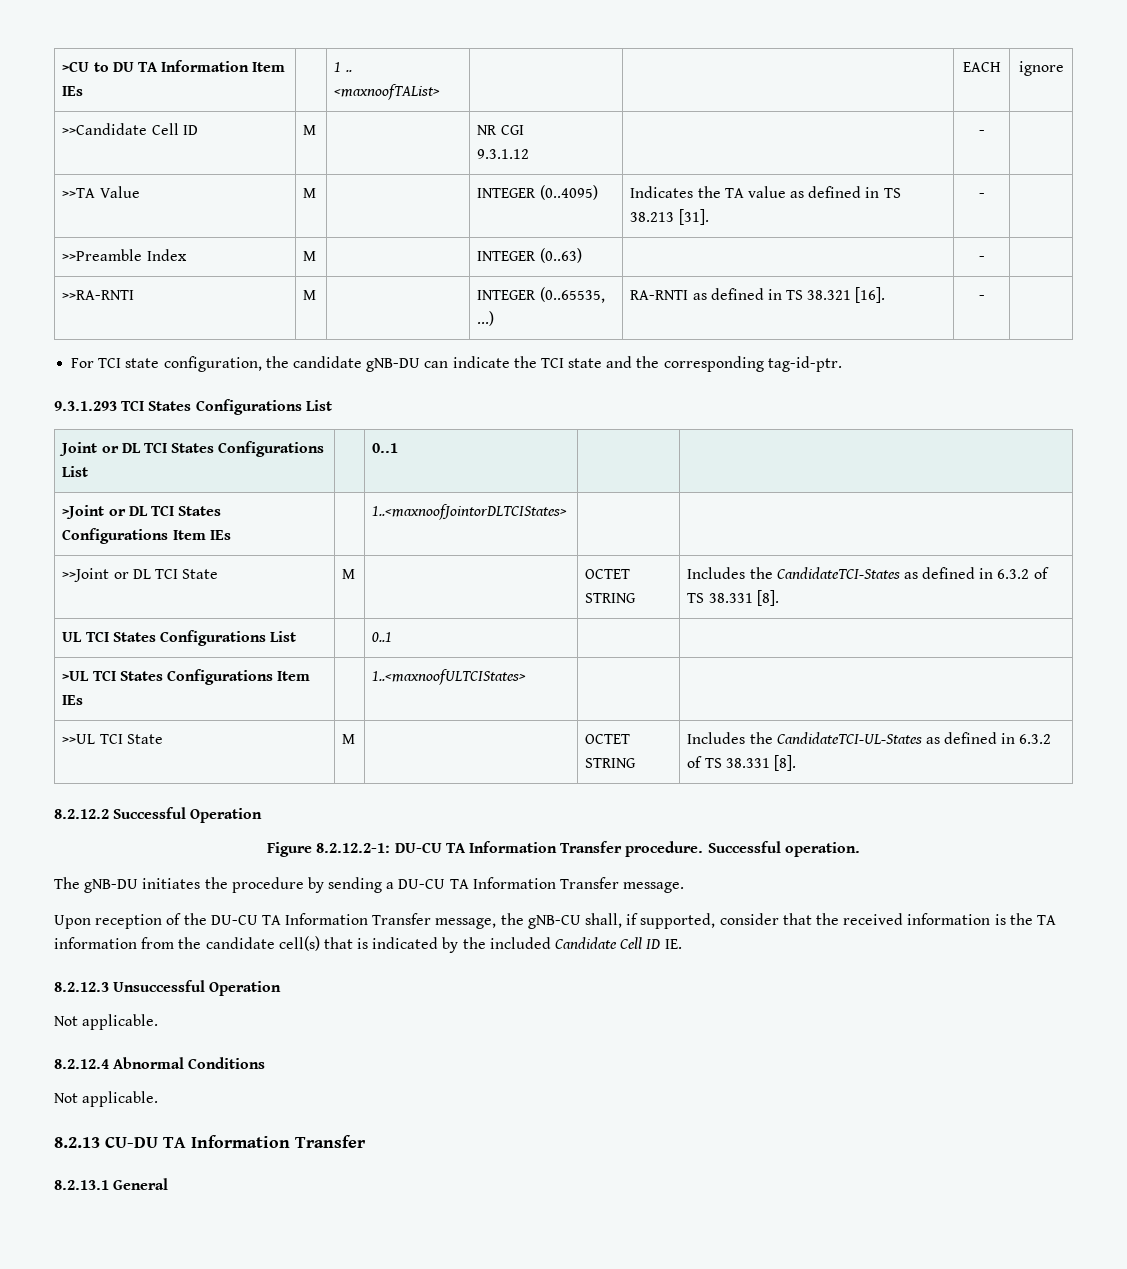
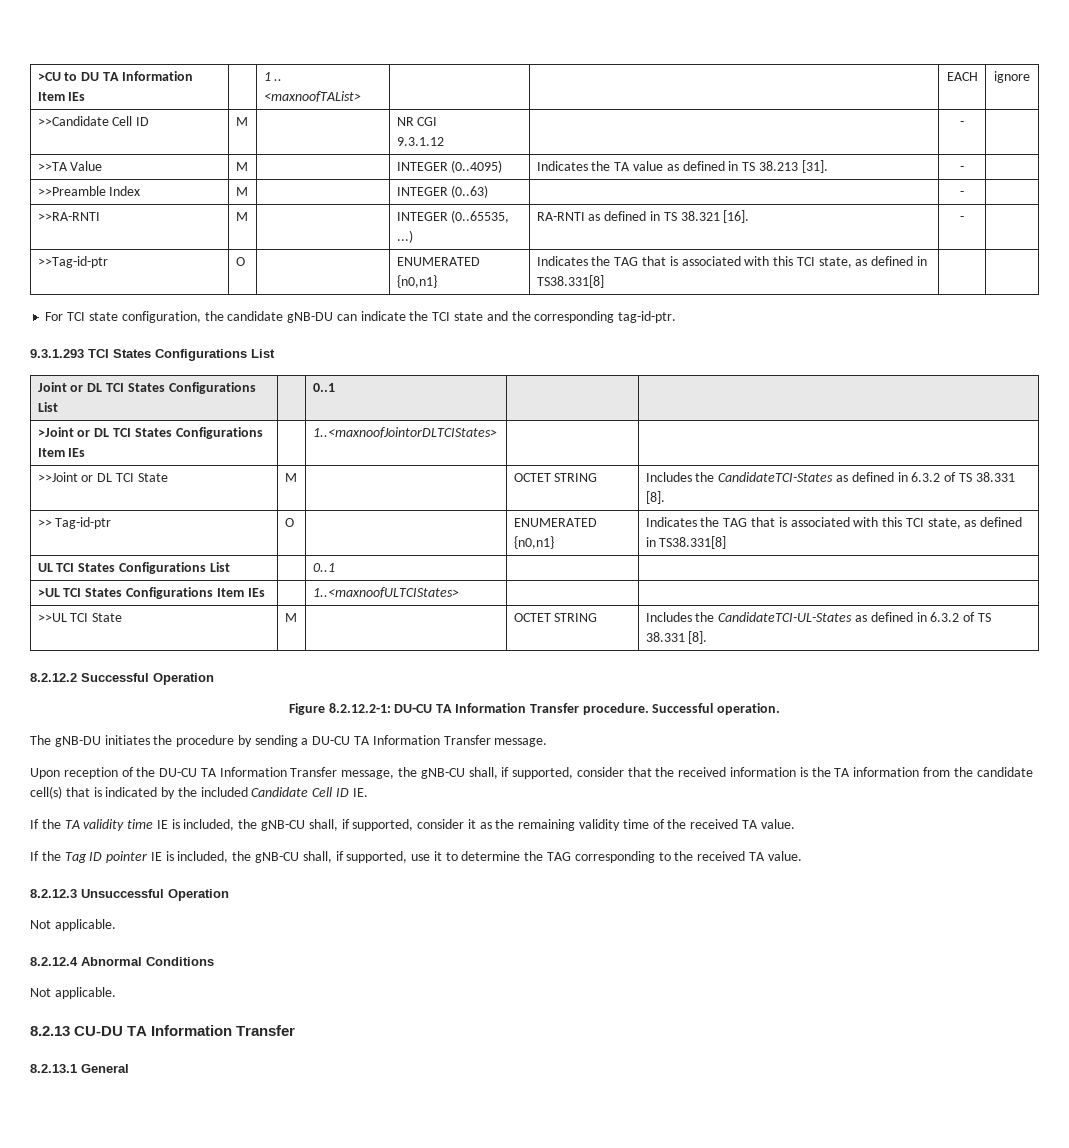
(985, 297) none -> [37,256,108,268] [235,257,245,266] [396,257,480,266] [396,275,437,288] [536,256,928,268] [536,275,604,288] // >>Tag-id-ptr | O | | ENUMERATED {n0,n1} | Indicates the TAG that is associated with this TCI state, as defined in TS38.331[8] | |
(779, 598) none -> [37,517,112,529] [284,518,294,527] [513,518,597,527] [513,536,554,549] [645,517,1023,529] [645,536,727,549] // >> Tag-id-ptr | O | | ENUMERATED {n0,n1} | Indicates the TAG that is associated with this TCI state, as defined in TS38.331[8]
(682, 944) none -> [30,819,795,831] [30,851,802,863] // If the TA validity time IE is included, the gNB-CU shall, if supported, consider it as the remaining validity time of the received TA value. // If the Tag ID pointer IE is included, the gNB-CU shall, if supported, use it to determine the TAG corresponding to the received TA value.

